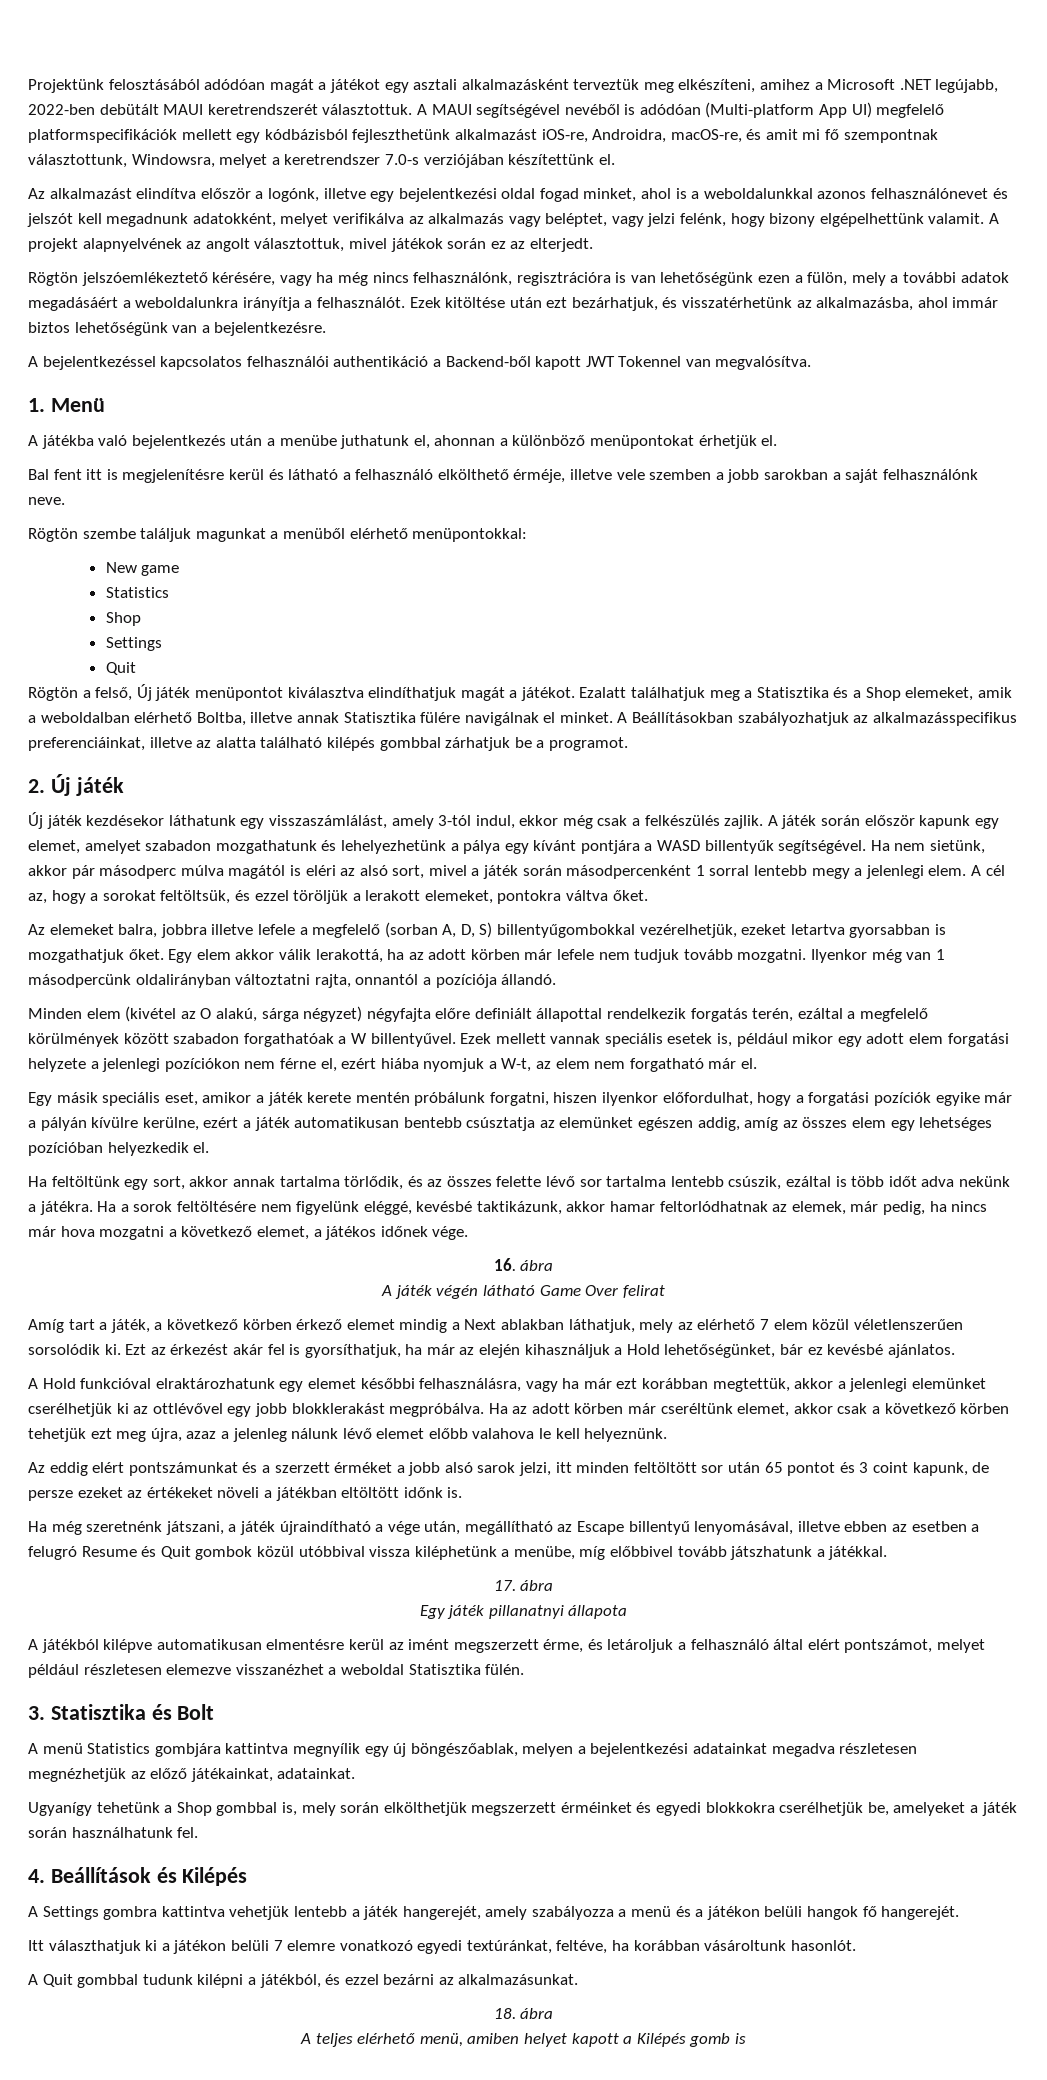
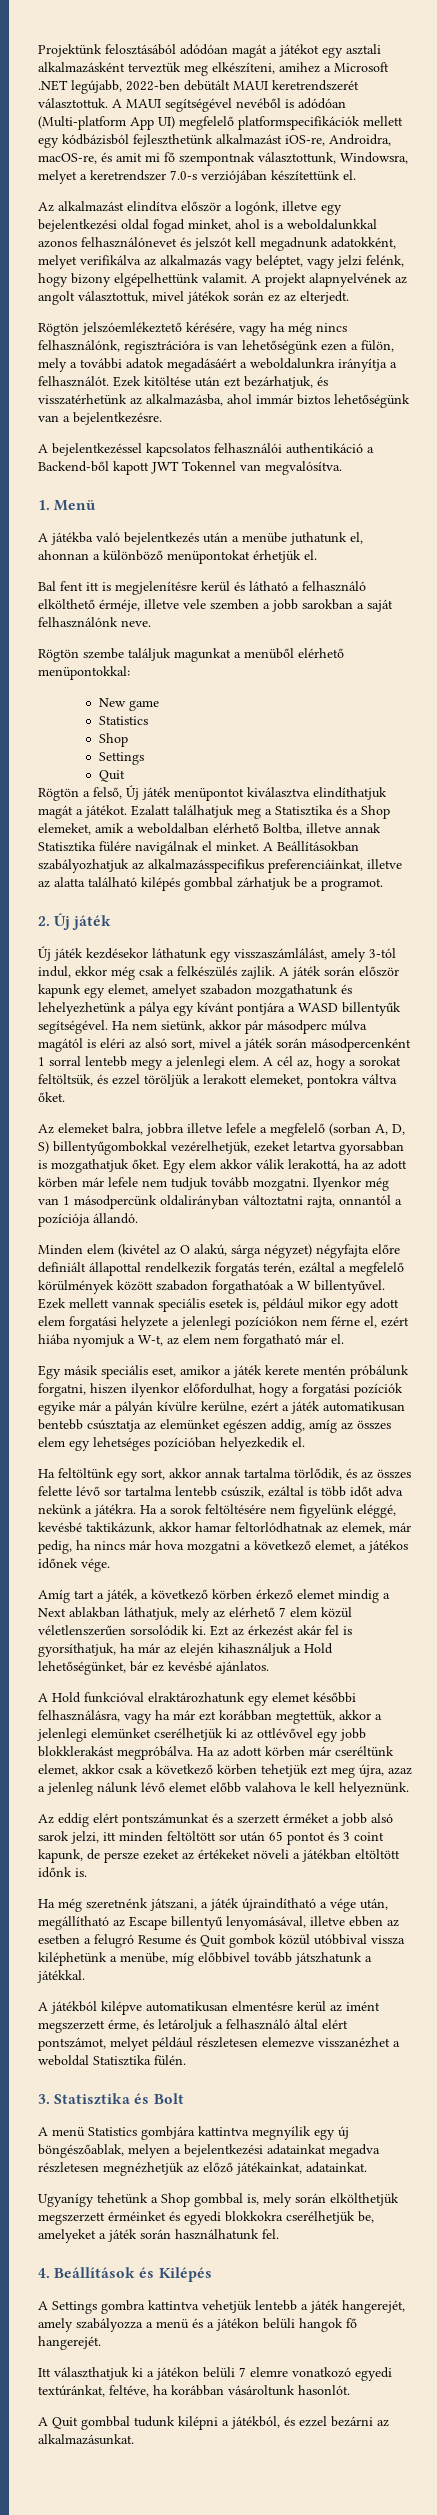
[493,1258,554,1271] [381,1285,665,1299] // 16. ábra // A játék végén látható Game Over felirat -> (110, 1565) none
[493,1580,554,1591] [419,1605,628,1619] // 17. ábra // Egy játék pillanatnyi állapota -> (85, 1976) none
[493,2008,554,2019] [300,2033,746,2047] // 18. ábra // A teljes elérhető menü, amiben helyet kapott a Kilépés gomb is -> (134, 2439) none

